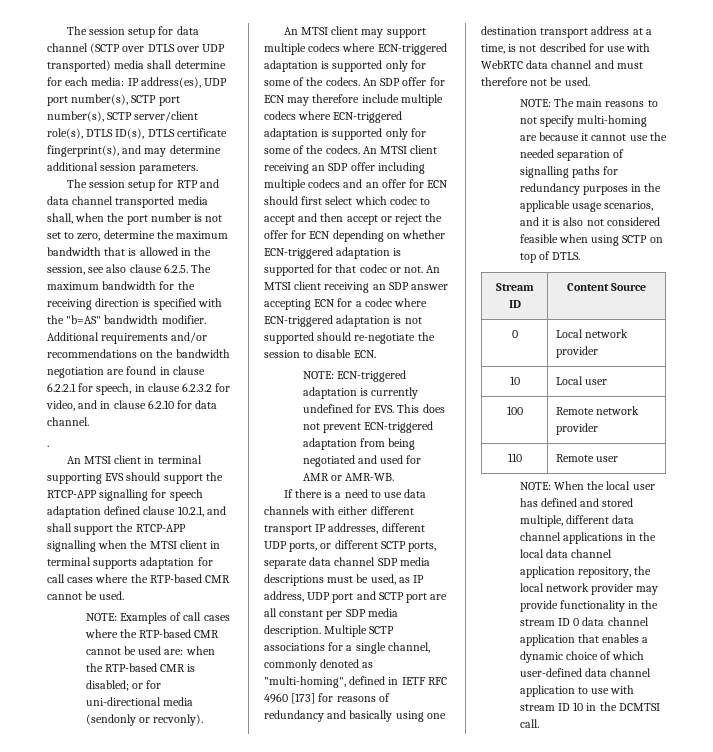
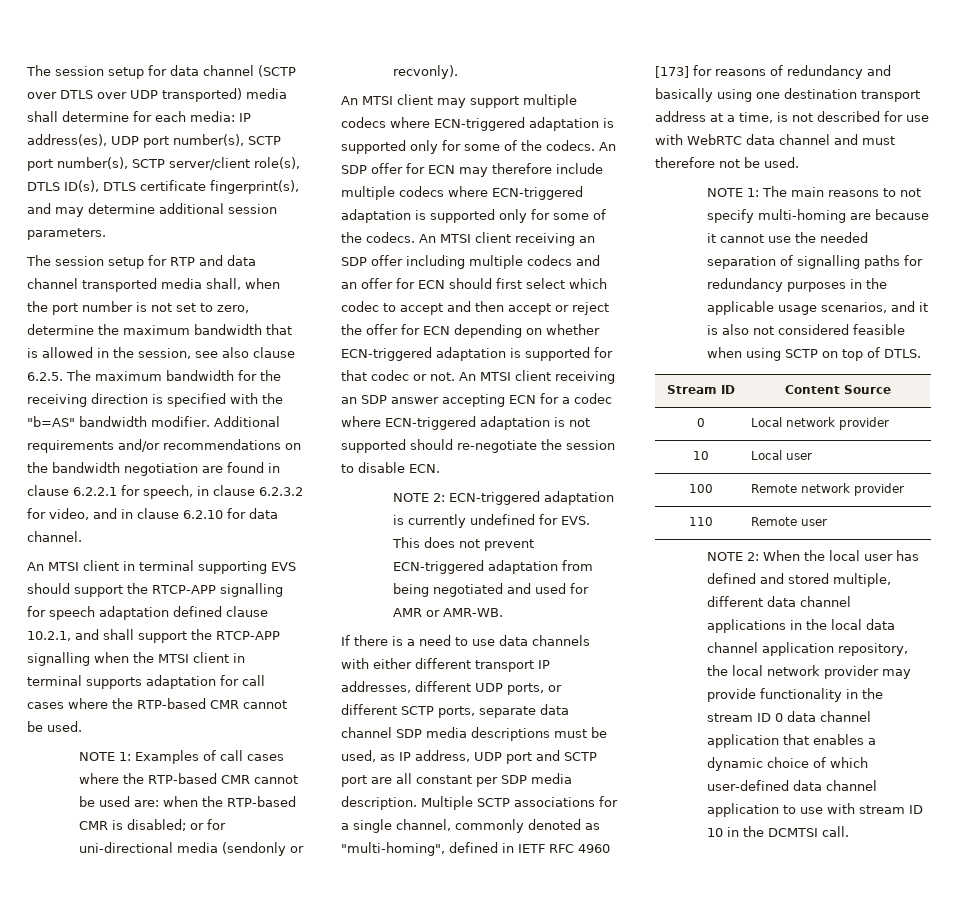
[47,445,49,447] // . -> (82, 536) none
[85,613,117,621] NOTE: -> [78,752,131,761] NOTE 1:
[302,371,334,379] NOTE: -> [392,493,445,502] NOTE 2:
[519,99,551,107] NOTE: -> [706,188,759,197] NOTE 1:
[519,482,551,490] NOTE: -> [706,552,759,561] NOTE 2:

